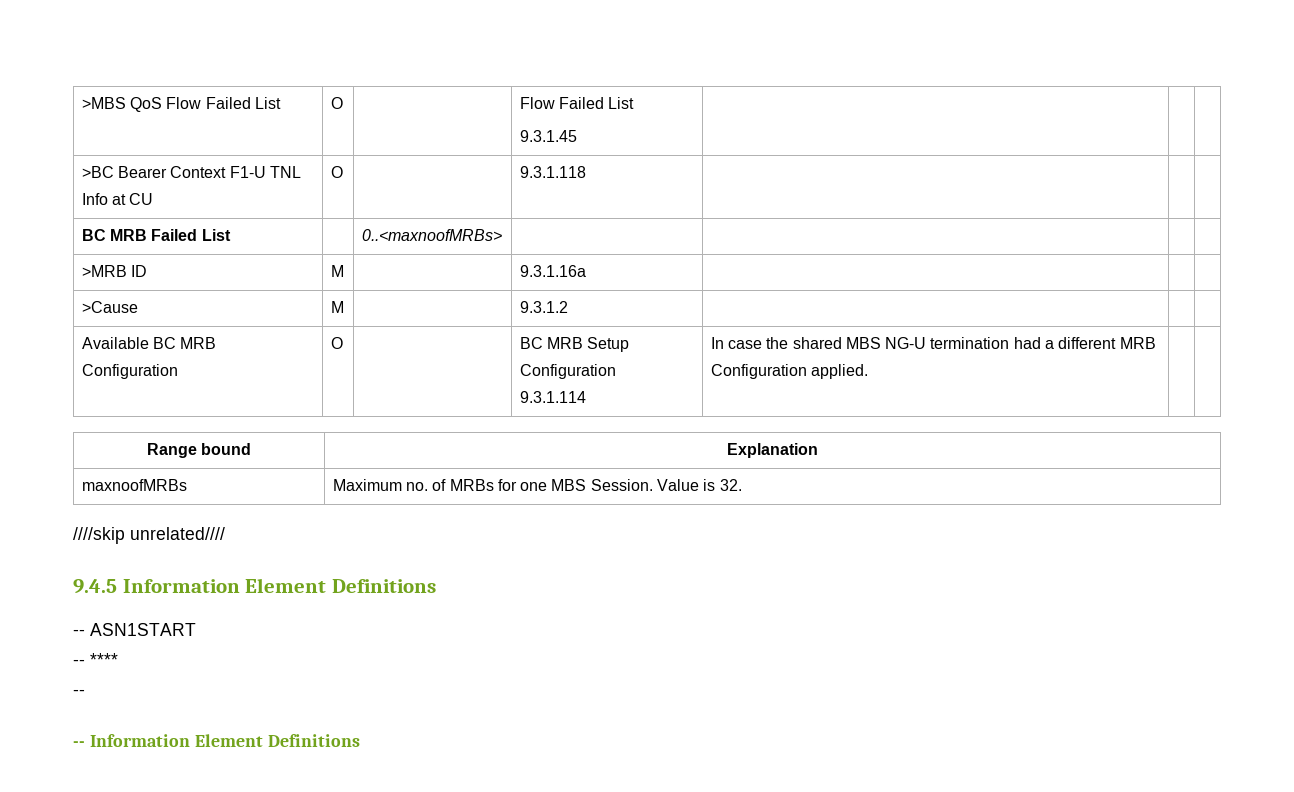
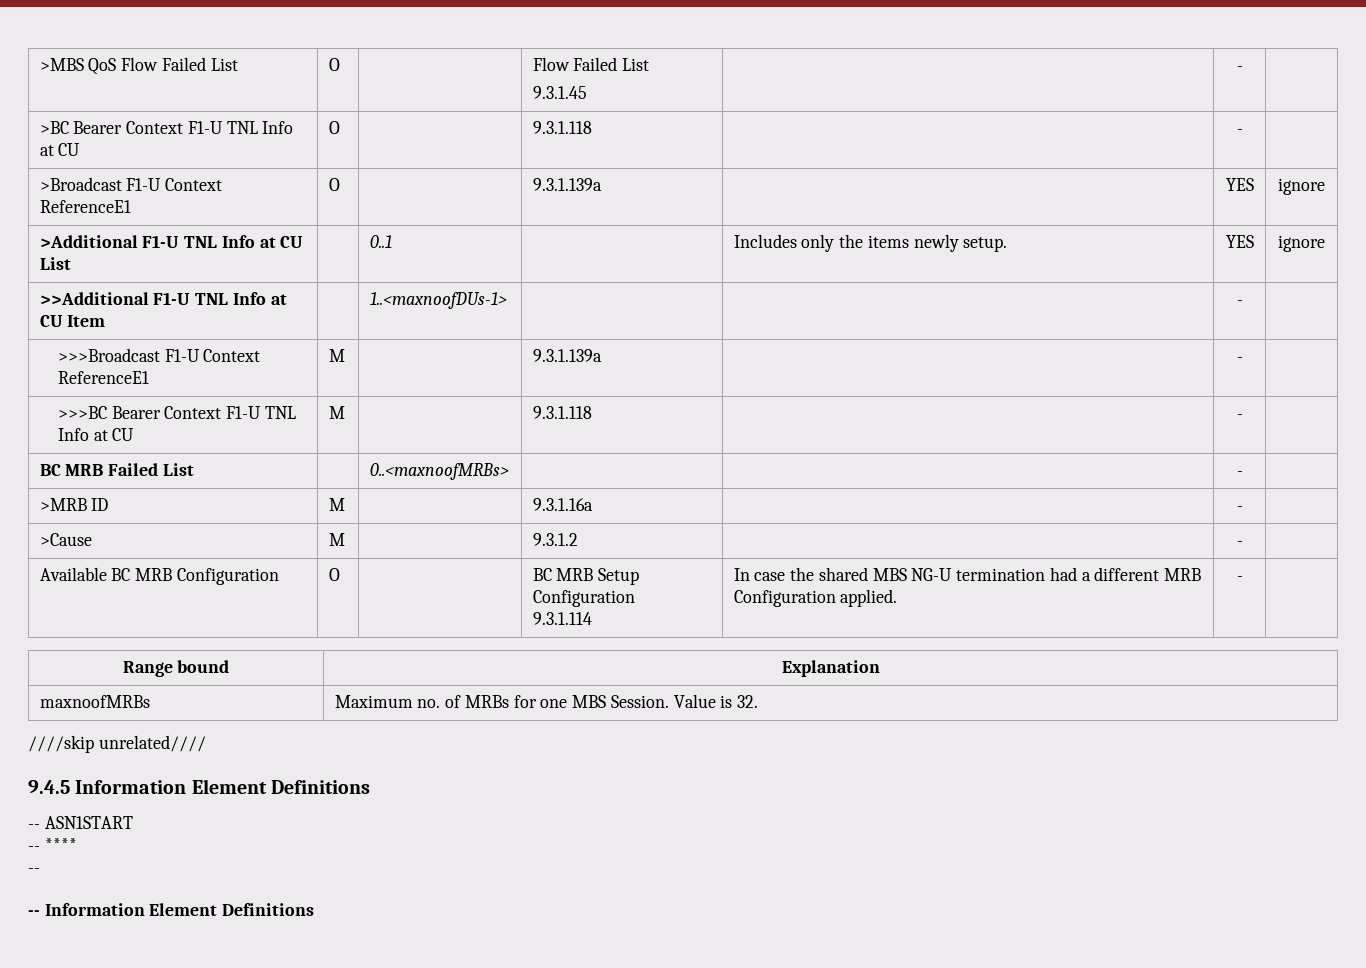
(577, 136) none -> [1236,66,1243,71] -
(586, 172) none -> [1236,129,1243,134] [39,177,223,191] [39,200,131,213] [328,178,340,191] [532,178,602,191] [1225,178,1254,191] [1278,178,1325,195] [39,235,304,248] [39,257,71,270] [369,235,392,248] [733,234,1008,252] [1225,235,1254,248] [1278,235,1325,252] [39,292,287,305] [39,315,106,327] [369,292,507,309] [1236,300,1243,305] [58,348,261,362] [58,371,150,384] [328,349,345,362] [532,349,602,362] [1236,357,1243,362] [58,406,296,419] [58,428,135,441] [328,406,345,419] [532,406,592,419] [1236,414,1243,419] - | // >Broadcast F1-U Context ReferenceE1 | O | | 9.3.1.139a | | YES | ignore // >Additional F1-U TNL Info at CU List | | 0..1 | | Includes only the items newly setup. | YES | ignore // >>Additional F1-U TNL Info at CU Item | | 1..<maxnoofDUs-1> | | | - | // >>>Broadcast F1-U Context ReferenceE1 | M | | 9.3.1.139a | | - | // >>>BC Bearer Context F1-U TNL Info at CU | M | | 9.3.1.118 | | -
(502, 235) none -> [1236,471,1243,476] -
(586, 271) none -> [1236,506,1243,511] -
(568, 307) none -> [1236,541,1243,546] -
(868, 371) none -> [1236,576,1243,581] -

